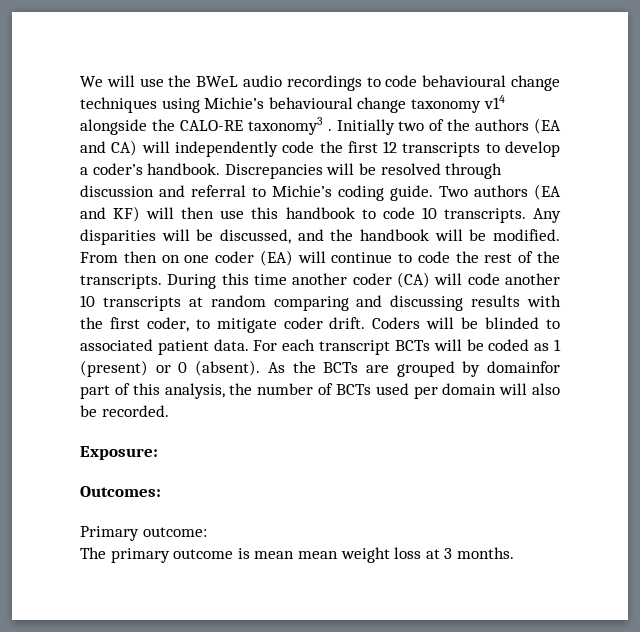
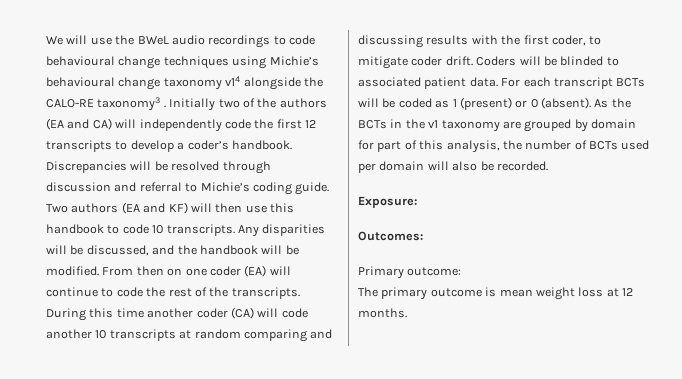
(359, 367) none -> [390,119,500,132] in the v1 taxonomy
[486,361,560,373] domainfor -> [591,119,636,129] [358,140,374,150] domain for
[297,551,338,559] mean -> (533, 293) none
[444,548,453,559] 3 -> [622,288,633,296] 12

